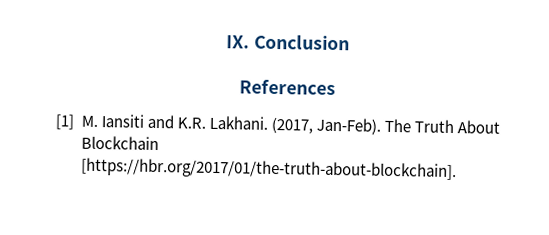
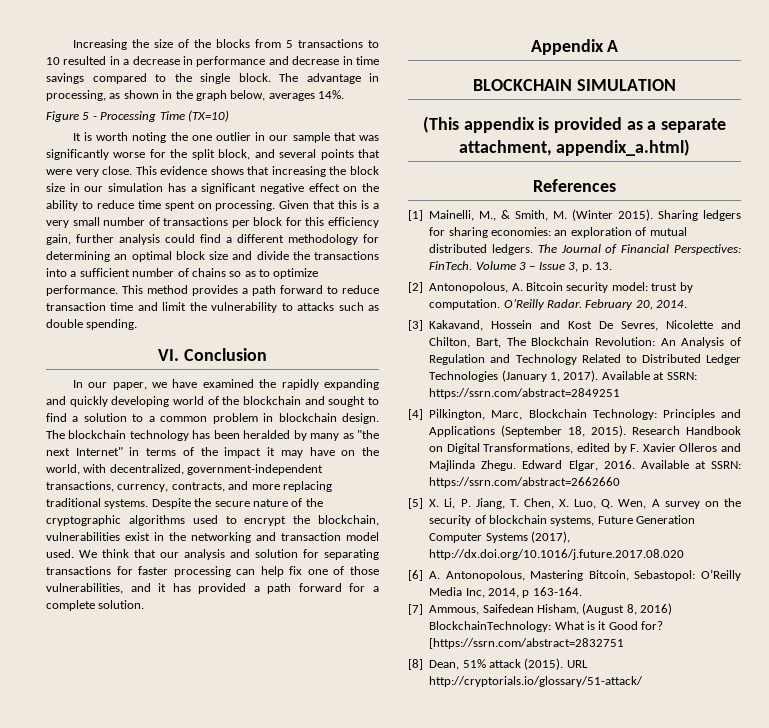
[226,33,350,51] [238,78,336,96] [55,114,500,135] [80,135,159,151] [80,157,457,182] IX. Conclusion // References // [1] M. Iansiti and K.R. Lakhani. (2017, Jan-Feb). The Truth About Blockchain [https://hbr.org/2017/01/the-truth-about-blockchain]. -> [72,39,379,50] [46,56,379,67] [46,73,379,84] [46,90,344,101] [46,110,229,122] [72,132,379,143] [46,149,381,160] [46,166,379,177] [46,183,379,194] [46,200,380,211] [46,217,379,228] [46,234,379,245] [46,251,379,262] [46,268,319,279] [46,285,379,296] [46,302,380,313] [46,319,138,330] [158,348,267,361] [72,379,379,390] [46,396,379,407] [46,413,380,424] [46,430,380,441] [46,447,379,458] [46,464,324,475] [46,481,332,492] [46,498,323,509] [46,515,379,526] [46,532,379,543] [46,549,379,560] [46,566,379,577] [46,583,379,594] [46,600,145,611] [530,39,619,55] [473,79,676,91] [422,116,727,133] [458,139,691,156] [533,179,616,192] [408,209,741,221] [429,227,687,238] [429,244,741,255] [429,261,612,272] [408,282,693,293] [429,298,688,310] [408,320,741,331] [429,337,741,348] [429,354,741,365] [429,370,697,382] [429,388,621,399] [408,409,741,420] [429,425,741,437] [429,443,741,454] [429,460,741,471] [429,477,621,488] [408,498,741,509] [429,515,696,526] [429,531,570,543] [429,549,685,560] [408,569,741,581] [429,587,582,598] [408,603,673,615] [429,621,664,632] [429,638,625,649] [408,658,588,670] [429,676,644,687] Increasing the size of the blocks from 5 transactions to 10 resulted in a decrease in performance and decrease in time savings compared to the single block. The advantage in processing, as shown in the graph below, averages 14%. // Figure 5 - Processing Time (TX=10) // It is worth noting the one outlier in our sample that was significantly worse for the split block, and several points that were very close. This evidence shows that increasing the block size in our simulation has a significant negative effect on the ability to reduce time spent on processing. Given that this is a very small number of transactions per block for this efficiency gain, further analysis could find a different methodology for determining an optimal block size and divide the transactions into a sufficient number of chains so as to optimize performance. This method provides a path forward to reduce transaction time and limit the vulnerability to attacks such as double spending. // VI. Conclusion // In our paper, we have examined the rapidly expanding and quickly developing world of the blockchain and sought to find a solution to a common problem in blockchain design. The blockchain technology has been heralded by many as "the next Internet" in terms of the impact it may have on the world, with decentralized, government-independent transactions, currency, contracts, and more replacing traditional systems. Despite the secure nature of the cryptographic algorithms used to encrypt the blockchain, vulnerabilities exist in the networking and transaction model used. We think that our analysis and solution for separating transactions for faster processing can help fix one of those vulnerabilities, and it has provided a path forward for a complete solution. // Appendix A // BLOCKCHAIN SIMULATION // (This appendix is provided as a separate attachment, appendix_a.html) // References // [1] Mainelli, M., & Smith, M. (Winter 2015). Sharing ledgers for sharing economies: an exploration of mutual distributed ledgers. The Journal of Financial Perspectives: FinTech. Volume 3 – Issue 3, p. 13. // [2] Antonopolous, A. Bitcoin security model: trust by computation. O’Reilly Radar. February 20, 2014. // [3] Kakavand, Hossein and Kost De Sevres, Nicolette and Chilton, Bart, The Blockchain Revolution: An Analysis of Regulation and Technology Related to Distributed Ledger Technologies (January 1, 2017). Available at SSRN: https://ssrn.com/abstract=2849251 // [4] Pilkington, Marc, Blockchain Technology: Principles and Applications (September 18, 2015). Research Handbook on Digital Transformations, edited by F. Xavier Olleros and Majlinda Zhegu. Edward Elgar, 2016. Available at SSRN: https://ssrn.com/abstract=2662660 // [5] X. Li, P. Jiang, T. Chen, X. Luo, Q. Wen, A survey on the security of blockchain systems, Future Generation Computer Systems (2017), http://dx.doi.org/10.1016/j.future.2017.08.020 // [6] A. Antonopolous, Mastering Bitcoin, Sebastopol: O’Reilly Media Inc, 2014, p 163-164. // [7] Ammous, Saifedean Hisham, (August 8, 2016) BlockchainTechnology: What is it Good for? [https://ssrn.com/abstract=2832751 // [8] Dean, 51% attack (2015). URL http://cryptorials.io/glossary/51-attack/

